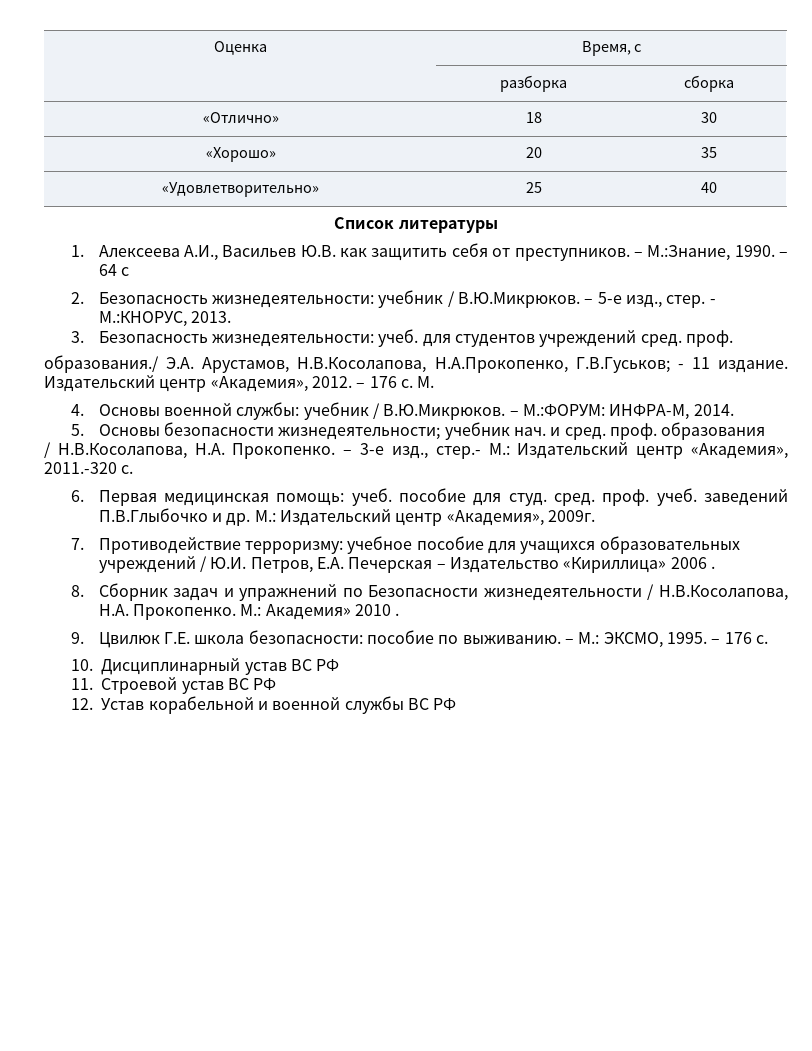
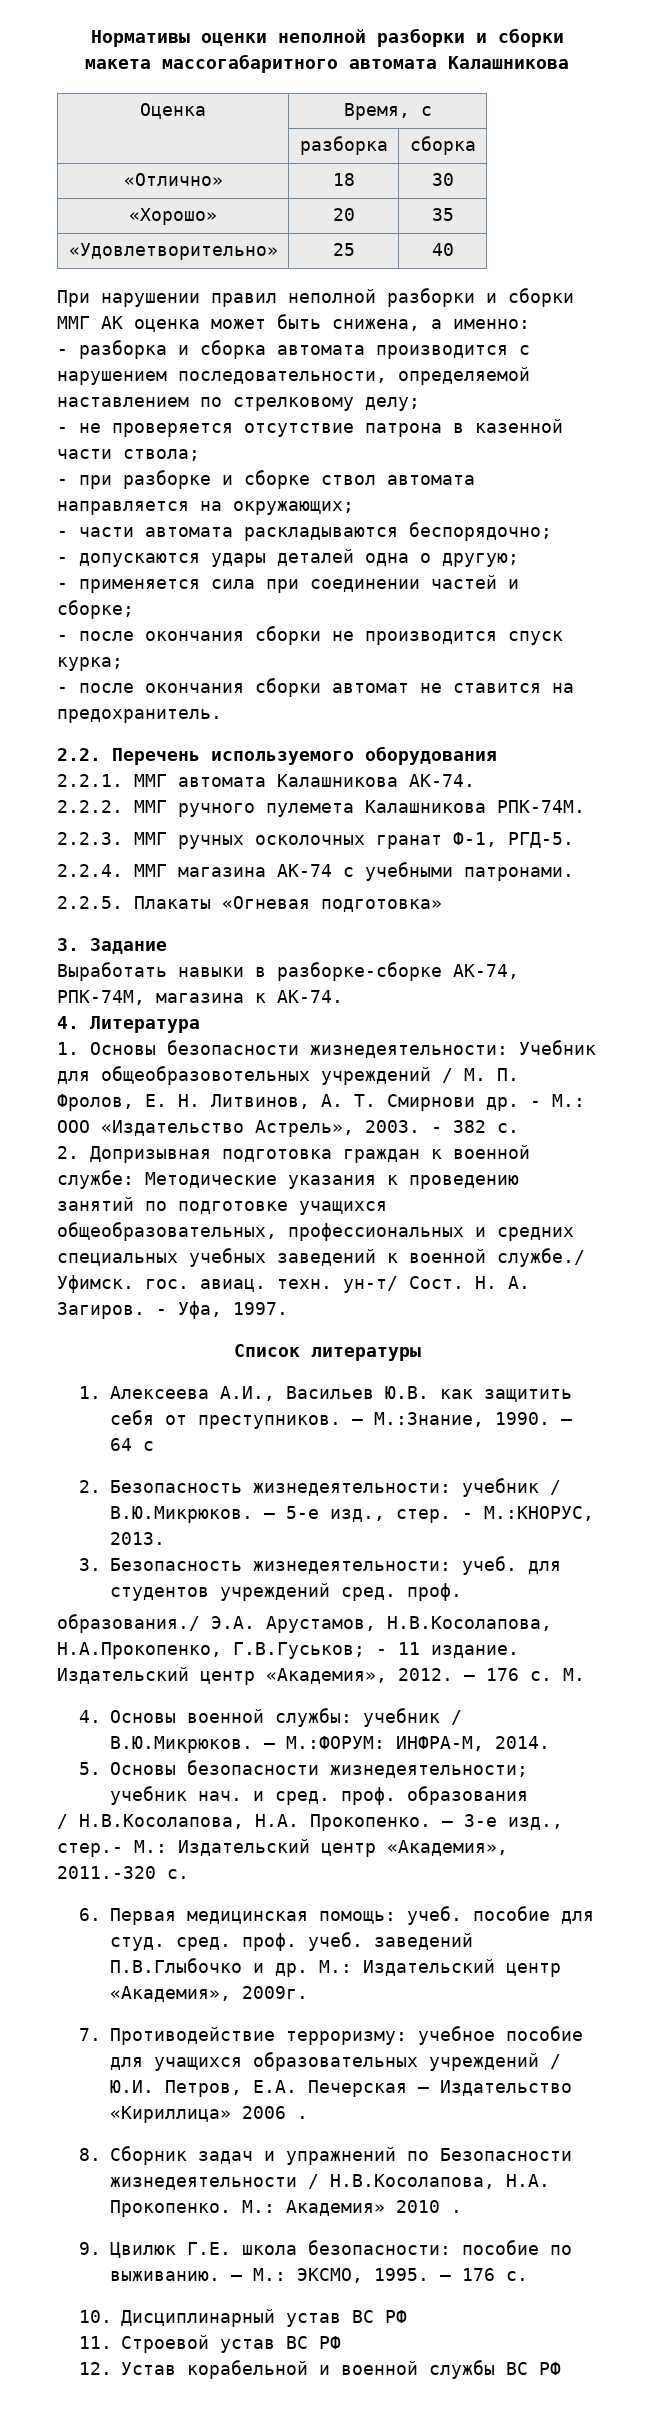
(214, 48) none -> [90,28,564,47] [85,54,569,73] Нормативы оценки неполной разборки и сборки макета массогабаритного автомата Калашникова //
(717, 187) none -> [57,288,574,307] [57,314,530,332] [57,340,530,359] [57,367,530,385] [57,397,420,411] [57,419,563,437] [57,449,200,461] [57,470,475,489] [57,501,354,515] [57,522,552,541] [57,549,519,567] [57,575,519,593] [57,600,134,619] [57,626,563,645] [57,657,123,671] [57,678,574,697] [57,709,222,723] [57,746,497,765] [57,774,475,787] [57,800,585,817] [57,832,574,849] [57,862,574,881] [57,896,442,912] [57,938,167,954] [57,962,519,981] [57,990,343,1005] [57,1016,200,1033] [57,1040,596,1058] [57,1066,519,1085] [57,1094,585,1111] [57,1120,519,1137] [57,1145,530,1163] [57,1170,519,1189] [57,1197,387,1215] [57,1222,574,1241] [57,1248,585,1267] [57,1275,530,1293] [57,1301,288,1319] // При нарушении правил неполной разборки и сборки ММГ АК оценка может быть снижена, а именно: // - разборка и сборка автомата производится с нарушением последовательности, определяемой наставлением по стрелковому делу; // - не проверяется отсутствие патрона в казенной части ствола; // - при разборке и сборке ствол автомата направляется на окружающих; // - части автомата раскладываются беспорядочно; // - допускаются удары деталей одна о другую; // - применяется сила при соединении частей и сборке; // - после окончания сборки не производится спуск курка; // - после окончания сборки автомат не ставится на предохранитель. // 2.2. Перечень используемого оборудования // 2.2.1. ММГ автомата Калашникова АК-74. // 2.2.2. ММГ ручного пулемета Калашникова РПК-74М. // 2.2.3. ММГ ручных осколочных гранат Ф-1, РГД-5. // 2.2.4. ММГ магазина АК-74 с учебными патронами. // 2.2.5. Плакаты «Огневая подготовка» // 3. Задание // Выработать навыки в разборке-сборке АК-74, РПК-74М, магазина к АК-74. // 4. Литература // 1. Основы безопасности жизнедеятельности: Учебник для общеобразовотельных учреждений / М. П. Фролов, Е. Н. Литвинов, А. Т. Смирнови др. - М.: ООО «Издательство Астрель», 2003. - 382 с. // 2. Допризывная подготовка граждан к военной службе: Методические указания к проведению занятий по подготовке учащихся общеобразовательных, профессиональных и средних специальных учебных заведений к военной службе./ Уфимск. гос. авиац. техн. ун-т/ Сост. Н. А. Загиров. - Уфа, 1997.

